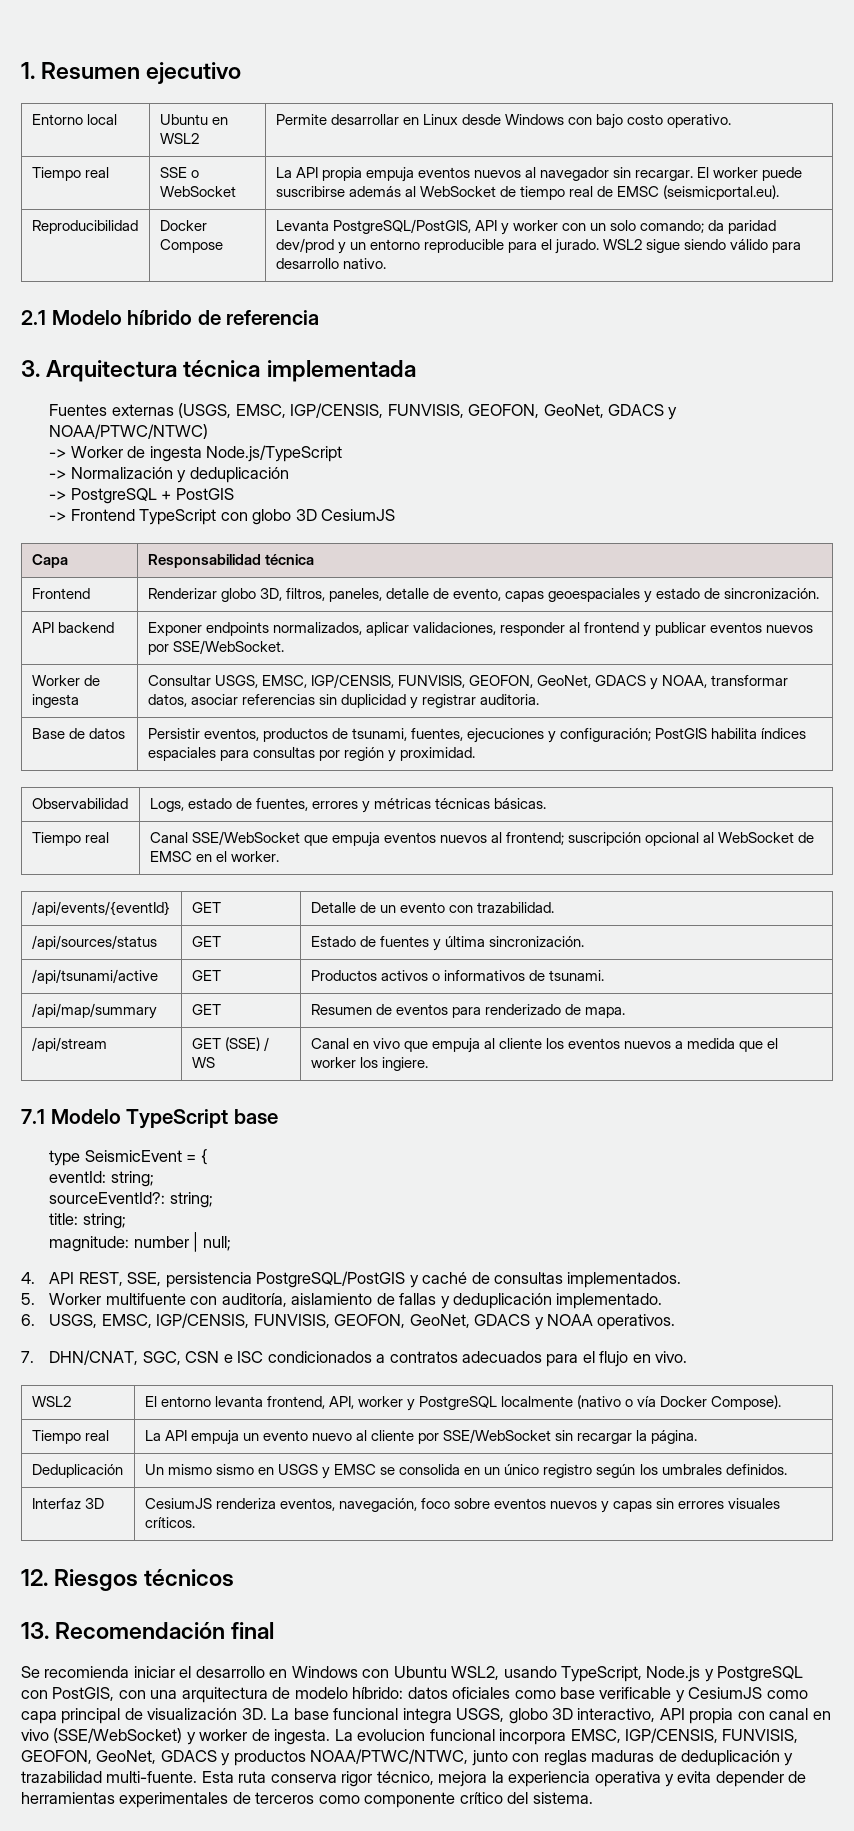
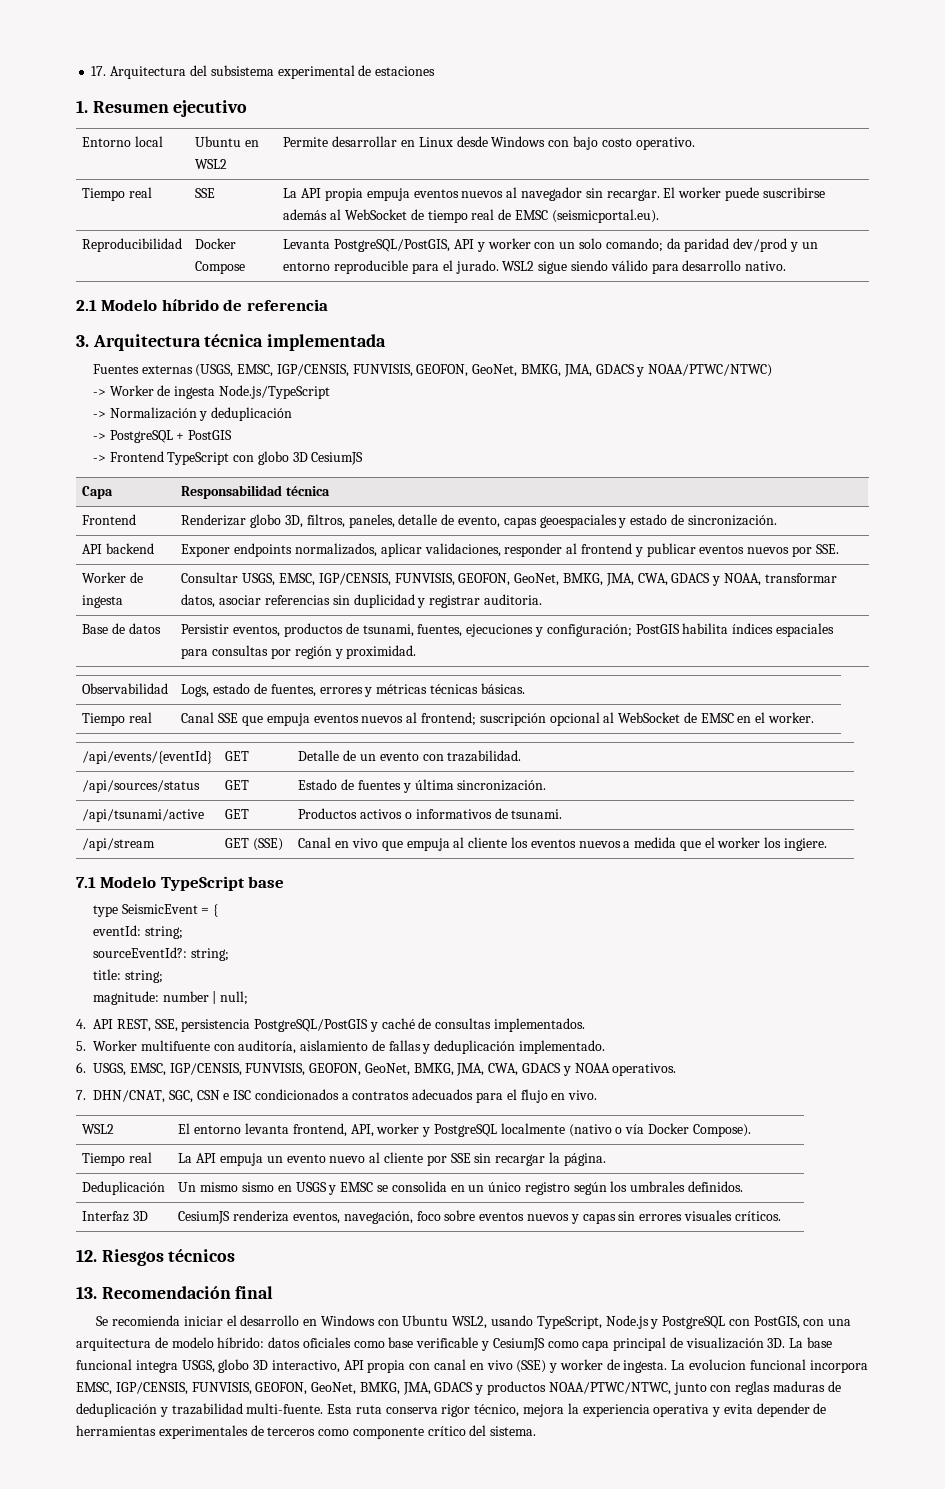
(21, 70) none -> [91,65,436,79] 17. Arquitectura del subsistema experimental de estaciones //
[190,170,199,178] [159,186,236,197] o WebSocket -> (216, 193) none
(604, 411) none -> [520,364,592,377] BMKG, JMA,
[172,640,284,654] SSE/WebSocket. -> [815,544,839,554] SSE.
(592, 681) none -> [562,573,668,586] BMKG, JMA, CWA,
[191,831,300,845] SSE/WebSocket -> [218,713,239,723] SSE
[31,1003,157,1019] [191,1004,221,1015] [310,1004,626,1018] // /api/map/summary | GET | Resumen de eventos para renderizado de mapa. -> (563, 814) none
[263,1037,269,1051] [191,1057,215,1068] / WS -> (284, 844) none
(470, 1321) none -> [413,1063,519,1076] BMKG, JMA, CWA,
[443,1429,552,1443] SSE/WebSocket -> [450,1153,471,1163] SSE
[53,1728,183,1743] (SSE/WebSocket) -> [516,1360,547,1373] (SSE)
(157, 1757) none -> [359,1382,431,1395] BMKG, JMA,

